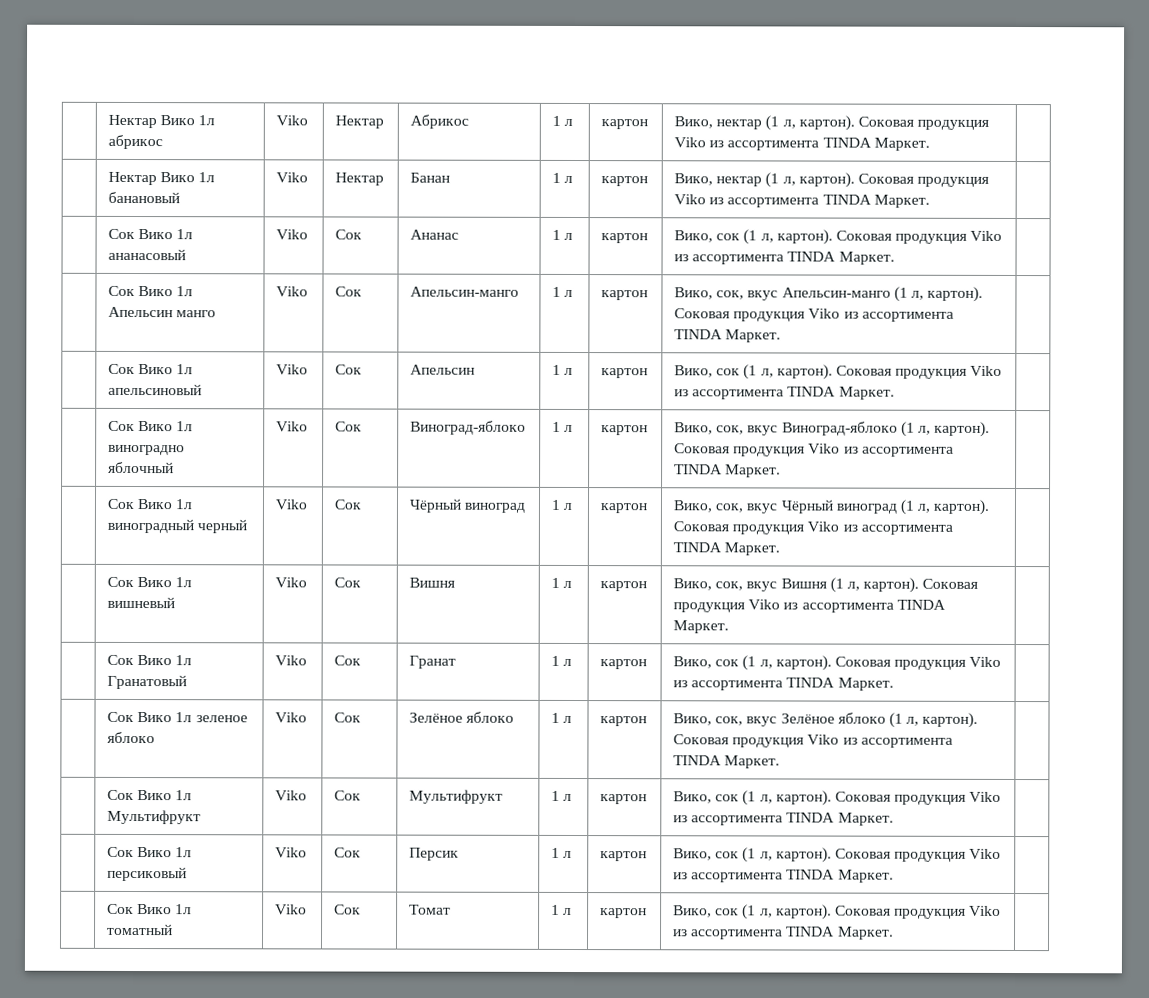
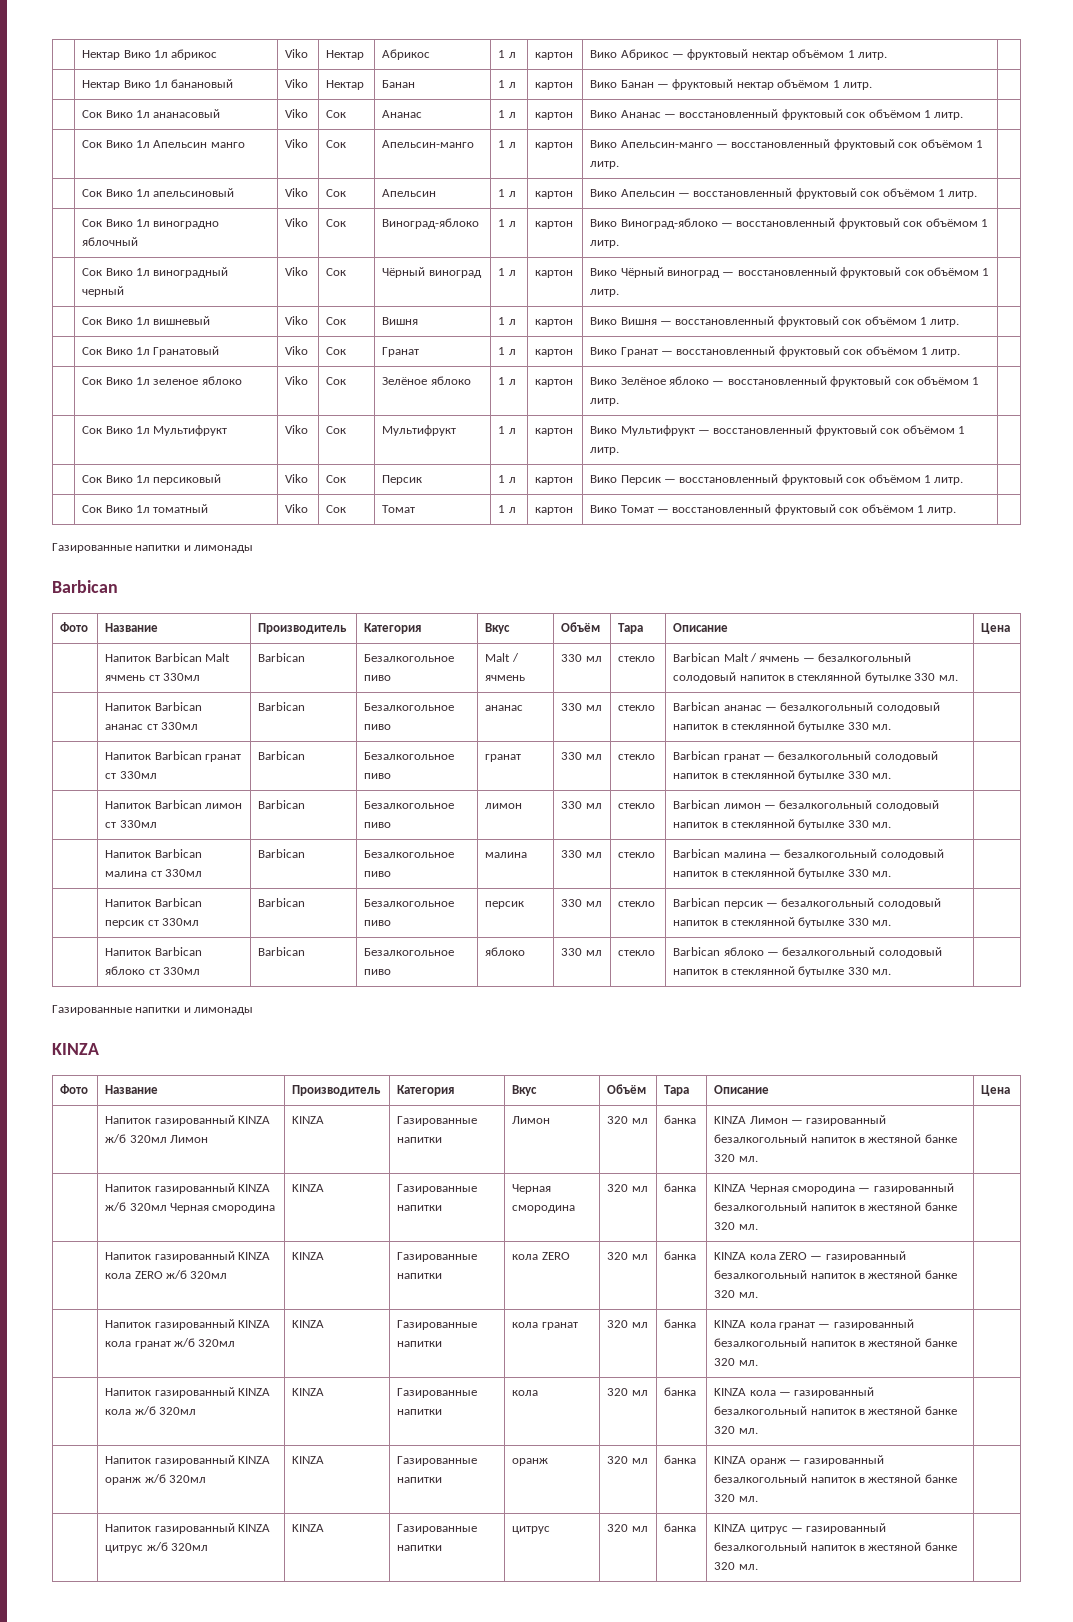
[674,115,990,131] [674,137,930,151] Вико, нектар (1 л, картон). Соковая продукция Viko из ассортимента TINDA Маркет. -> [590,49,887,60] Вико Абрикос — фруктовый нектар объёмом 1 литр.
[674,172,990,188] [674,194,930,208] Вико, нектар (1 л, картон). Соковая продукция Viko из ассортимента TINDA Маркет. -> [590,79,872,90] Вико Банан — фруктовый нектар объёмом 1 литр.
[674,229,1003,245] [674,251,895,265] Вико, сок (1 л, картон). Соковая продукция Viko из ассортимента TINDA Маркет. -> [590,109,964,120] Вико Ананас — восстановленный фруктовый сок объёмом 1 литр.
[674,286,984,302] [674,308,954,322] [674,329,782,343] Вико, сок, вкус Апельсин-манго (1 л, картон). Соковая продукция Viko из ассортимента TINDA Маркет. -> [590,139,983,150] [590,161,620,169] Вико Апельсин-манго — восстановленный фруктовый сок объёмом 1 литр.
[674,364,1003,380] [674,386,895,400] Вико, сок (1 л, картон). Соковая продукция Viko из ассортимента TINDA Маркет. -> [590,188,978,199] Вико Апельсин — восстановленный фруктовый сок объёмом 1 литр.
[674,421,991,437] [674,443,954,457] [674,464,782,478] Вико, сок, вкус Виноград-яблоко (1 л, картон). Соковая продукция Viko из ассортимента TINDA Маркет. -> [590,218,988,229] [590,240,620,248] Вико Виноград-яблоко — восстановленный фруктовый сок объёмом 1 литр.
[673,499,990,515] [673,521,953,535] [673,542,781,556] Вико, сок, вкус Чёрный виноград (1 л, картон). Соковая продукция Viko из ассортимента TINDA Маркет. -> [590,267,990,278] [590,289,620,297] Вико Чёрный виноград — восстановленный фруктовый сок объёмом 1 литр.
[673,577,979,593] [673,599,946,613] [673,620,730,634] Вико, сок, вкус Вишня (1 л, картон). Соковая продукция Viko из ассортимента TINDA Маркет. -> [590,316,960,327] Вико Вишня — восстановленный фруктовый сок объёмом 1 литр.
[673,655,1002,671] [673,677,894,691] Вико, сок (1 л, картон). Соковая продукция Viko из ассортимента TINDA Маркет. -> [590,346,961,357] Вико Гранат — восстановленный фруктовый сок объёмом 1 литр.
[673,712,979,728] [673,734,953,748] [673,755,781,769] Вико, сок, вкус Зелёное яблоко (1 л, картон). Соковая продукция Viko из ассортимента TINDA Маркет. -> [590,376,980,387] [590,398,620,406] Вико Зелёное яблоко — восстановленный фруктовый сок объёмом 1 литр.
[673,790,1002,806] [673,812,894,826] Вико, сок (1 л, картон). Соковая продукция Viko из ассортимента TINDA Маркет. -> [590,425,965,436] [590,447,620,455] Вико Мультифрукт — восстановленный фруктовый сок объёмом 1 литр.
[673,847,1002,863] [673,869,894,883] Вико, сок (1 л, картон). Соковая продукция Viko из ассортимента TINDA Маркет. -> [590,474,964,485] Вико Персик — восстановленный фруктовый сок объёмом 1 литр.
[673,904,1002,920] [673,926,894,940] Вико, сок (1 л, картон). Соковая продукция Viko из ассортимента TINDA Маркет. -> [590,504,957,515] [52,543,254,553] [52,580,118,593] [60,622,89,632] [105,623,159,632] [258,623,348,634] [364,623,422,634] [485,623,511,634] [561,622,601,632] [618,623,644,634] [673,623,729,632] [981,623,1011,634] [105,653,231,662] [105,673,201,681] [258,653,306,662] [364,654,455,662] [364,675,392,681] [485,653,519,662] [485,675,526,681] [561,654,602,662] [618,656,656,662] [673,653,912,662] [673,672,958,683] [105,702,202,711] [105,722,199,730] [258,702,306,711] [364,703,455,711] [364,724,392,730] [485,705,524,711] [561,703,602,711] [618,705,656,711] [673,702,940,713] [673,721,892,732] [105,751,242,762] [105,771,157,779] [258,751,306,760] [364,752,455,760] [364,773,392,779] [485,754,522,762] [561,752,602,760] [618,754,656,760] [673,751,938,762] [673,770,892,781] [105,800,243,809] [105,820,157,828] [258,800,306,809] [364,801,455,809] [364,822,392,828] [485,803,523,809] [561,801,602,809] [618,803,656,809] [673,800,939,811] [673,819,892,830] [105,849,202,858] [105,869,203,877] [258,849,306,858] [364,850,455,858] [364,871,392,877] [485,852,528,858] [561,850,602,858] [618,852,656,858] [673,849,944,860] [673,868,892,879] [105,898,202,907] [105,918,200,928] [258,898,306,907] [364,899,455,907] [364,920,392,926] [485,901,525,909] [561,899,602,907] [618,901,656,907] [673,898,941,909] [673,917,892,928] [105,947,202,956] [105,966,201,975] [258,947,306,956] [364,948,455,956] [364,969,392,975] [485,947,526,956] [561,948,602,956] [618,950,656,956] [673,947,942,958] [673,966,892,977] [52,1005,254,1015] [52,1043,99,1055] [60,1084,89,1094] [105,1085,159,1094] [292,1085,382,1096] [397,1085,455,1096] [512,1085,538,1096] [607,1084,647,1094] [664,1085,690,1096] [714,1085,770,1094] [981,1085,1011,1096] [105,1115,271,1126] [105,1134,209,1143] [292,1116,325,1124] [397,1116,478,1126] [397,1137,443,1143] [512,1116,551,1124] [607,1116,648,1124] [664,1115,697,1124] [714,1115,887,1126] [714,1134,957,1143] [714,1154,758,1162] [105,1183,271,1194] [105,1202,276,1213] [292,1184,325,1192] [397,1184,478,1194] [397,1205,443,1211] [512,1184,552,1194] [512,1205,576,1213] [607,1184,648,1192] [664,1183,697,1192] [714,1183,954,1194] [714,1202,957,1211] [714,1222,758,1230] [105,1251,271,1262] [105,1270,228,1279] [292,1252,325,1260] [397,1252,478,1262] [397,1273,443,1279] [512,1252,570,1260] [607,1252,648,1260] [664,1251,697,1260] [714,1251,906,1262] [714,1270,957,1279] [714,1290,758,1298] [105,1319,271,1330] [105,1338,236,1349] [292,1320,325,1328] [397,1320,478,1330] [397,1341,443,1347] [512,1322,578,1330] [607,1320,648,1328] [664,1319,697,1328] [714,1319,914,1330] [714,1338,957,1347] [714,1358,758,1366] [105,1387,271,1398] [105,1406,197,1415] [292,1388,325,1396] [397,1388,478,1398] [397,1409,443,1415] [512,1390,539,1396] [607,1388,648,1396] [664,1387,697,1396] [714,1387,875,1398] [714,1406,957,1415] [714,1426,758,1434] [105,1455,271,1466] [105,1474,207,1485] [292,1456,325,1464] [397,1456,478,1466] [397,1477,443,1483] [512,1458,549,1466] [607,1456,648,1464] [664,1455,697,1464] [714,1455,885,1466] [714,1474,957,1483] [714,1494,758,1502] [105,1523,271,1534] [105,1542,209,1553] [292,1524,325,1532] [397,1524,478,1534] [397,1545,443,1551] [512,1526,551,1534] [607,1524,648,1532] [664,1523,697,1532] [714,1523,887,1534] [714,1542,957,1551] [714,1562,758,1570] Вико Томат — восстановленный фруктовый сок объёмом 1 литр. | // Газированные напитки и лимонады // Barbican // Фото | Название | Производитель | Категория | Вкус | Объём | Тара | Описание | Цена // | Напиток Barbican Malt ячмень ст 330мл | Barbican | Безалкогольное пиво | Malt / ячмень | 330 мл | стекло | Barbican Malt / ячмень — безалкогольный солодовый напиток в стеклянной бутылке 330 мл. | // | Напиток Barbican ананас ст 330мл | Barbican | Безалкогольное пиво | ананас | 330 мл | стекло | Barbican ананас — безалкогольный солодовый напиток в стеклянной бутылке 330 мл. | // | Напиток Barbican гранат ст 330мл | Barbican | Безалкогольное пиво | гранат | 330 мл | стекло | Barbican гранат — безалкогольный солодовый напиток в стеклянной бутылке 330 мл. | // | Напиток Barbican лимон ст 330мл | Barbican | Безалкогольное пиво | лимон | 330 мл | стекло | Barbican лимон — безалкогольный солодовый напиток в стеклянной бутылке 330 мл. | // | Напиток Barbican малина ст 330мл | Barbican | Безалкогольное пиво | малина | 330 мл | стекло | Barbican малина — безалкогольный солодовый напиток в стеклянной бутылке 330 мл. | // | Напиток Barbican персик ст 330мл | Barbican | Безалкогольное пиво | персик | 330 мл | стекло | Barbican персик — безалкогольный солодовый напиток в стеклянной бутылке 330 мл. | // | Напиток Barbican яблоко ст 330мл | Barbican | Безалкогольное пиво | яблоко | 330 мл | стекло | Barbican яблоко — безалкогольный солодовый напиток в стеклянной бутылке 330 мл. | // Газированные напитки и лимонады // KINZA // Фото | Название | Производитель | Категория | Вкус | Объём | Тара | Описание | Цена // | Напиток газированный KINZA ж/б 320мл Лимон | KINZA | Газированные напитки | Лимон | 320 мл | банка | KINZA Лимон — газированный безалкогольный напиток в жестяной банке 320 мл. | // | Напиток газированный KINZA ж/б 320мл Черная смородина | KINZA | Газированные напитки | Черная смородина | 320 мл | банка | KINZA Черная смородина — газированный безалкогольный напиток в жестяной банке 320 мл. | // | Напиток газированный KINZA кола ZERO ж/б 320мл | KINZA | Газированные напитки | кола ZERO | 320 мл | банка | KINZA кола ZERO — газированный безалкогольный напиток в жестяной банке 320 мл. | // | Напиток газированный KINZA кола гранат ж/б 320мл | KINZA | Газированные напитки | кола гранат | 320 мл | банка | KINZA кола гранат — газированный безалкогольный напиток в жестяной банке 320 мл. | // | Напиток газированный KINZA кола ж/б 320мл | KINZA | Газированные напитки | кола | 320 мл | банка | KINZA кола — газированный безалкогольный напиток в жестяной банке 320 мл. | // | Напиток газированный KINZA оранж ж/б 320мл | KINZA | Газированные напитки | оранж | 320 мл | банка | KINZA оранж — газированный безалкогольный напиток в жестяной банке 320 мл. | // | Напиток газированный KINZA цитрус ж/б 320мл | KINZA | Газированные напитки | цитрус | 320 мл | банка | KINZA цитрус — газированный безалкогольный напиток в жестяной банке 320 мл.

